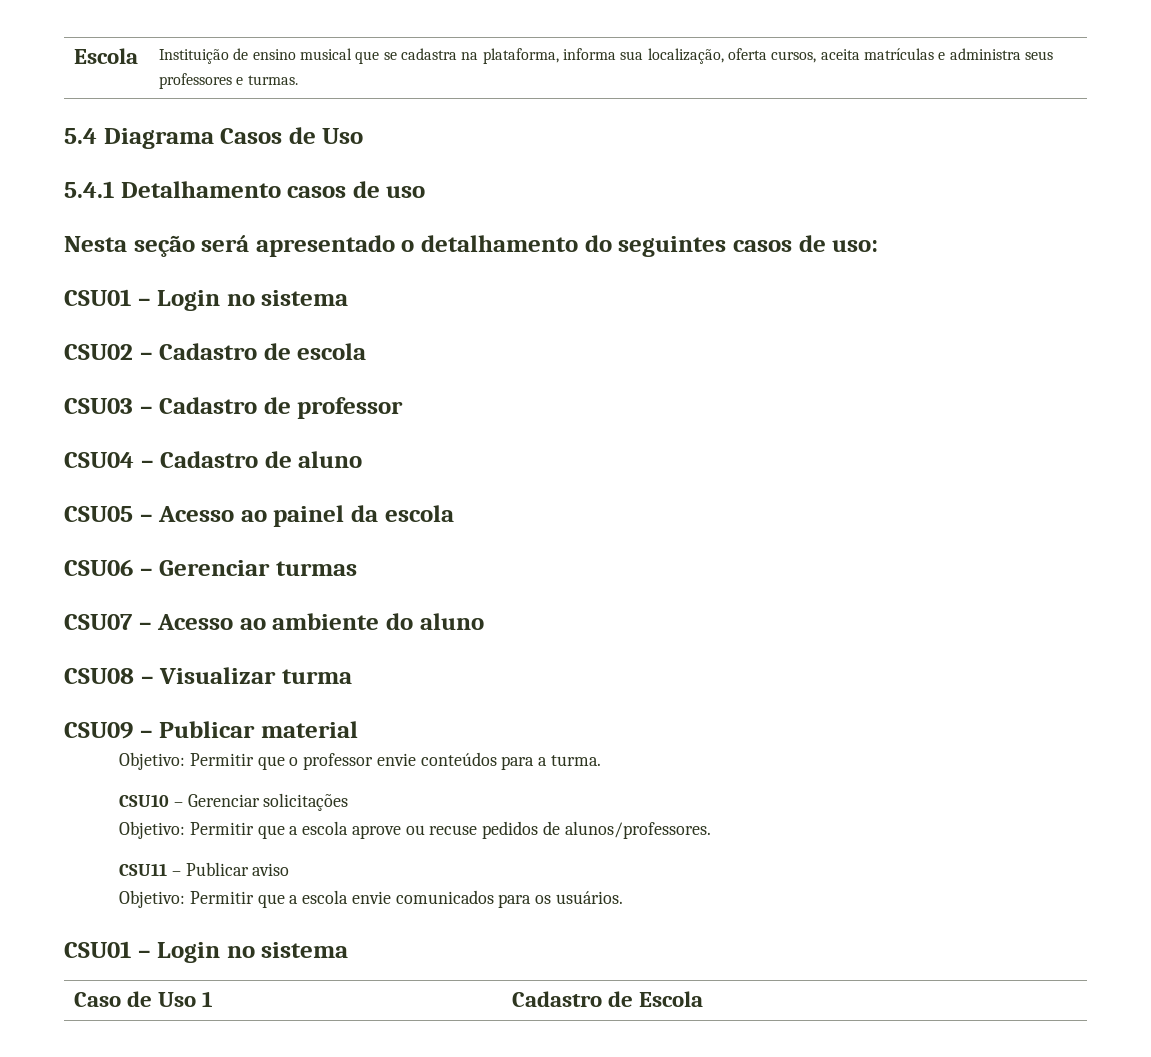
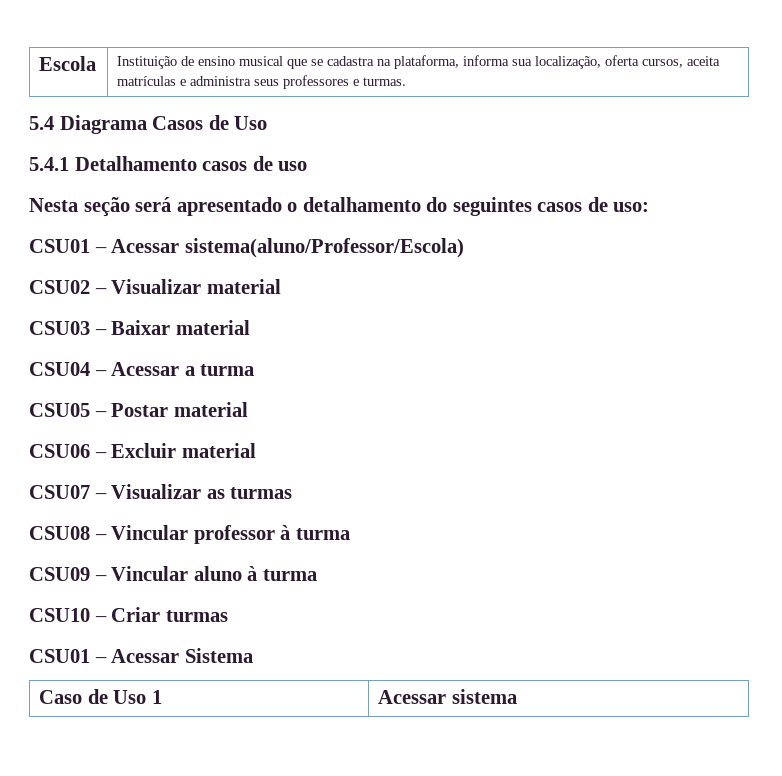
[157,290,349,311] Login no sistema -> [111,238,464,258] Acessar sistema(aluno/Professor/Escola)
[159,343,367,360] Cadastro de escola -> [111,279,281,294] Visualizar material
[159,397,404,419] Cadastro de professor -> [111,320,250,335] Baixar material
[160,451,363,468] Cadastro de aluno -> [111,362,255,376] Acessar a turma
[158,505,454,527] Acesso ao painel da escola -> [111,402,248,417] Postar material
[159,560,357,576] Gerenciar turmas -> [111,443,256,458] Excluir material
[157,613,484,630] Acesso ao ambiente do aluno -> [111,484,293,499] Visualizar as turmas
[159,667,277,684] Visualizar -> [111,525,291,544] Vincular professor à
[159,721,358,738] [119,752,601,770] [119,793,349,811] [119,821,711,839] [119,862,290,876] [119,890,623,908] [64,941,349,963] Publicar material // Objetivo: Permitir que o professor envie conteúdos para a turma. // CSU10 – Gerenciar solicitações // Objetivo: Permitir que a escola aprove ou recuse pedidos de alunos/professores. // CSU11 – Publicar aviso // Objetivo: Permitir que a escola envie comunicados para os usuários. // CSU01 – Login no sistema -> [111,566,317,581] [29,607,228,622] [29,648,253,663] Vincular aluno à turma // CSU10 – Criar turmas // CSU01 – Acessar Sistema
[512,991,704,1007] Cadastro de Escola -> [378,689,517,704] Acessar sistema

